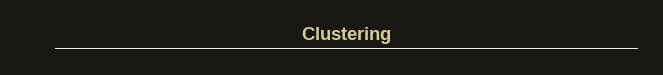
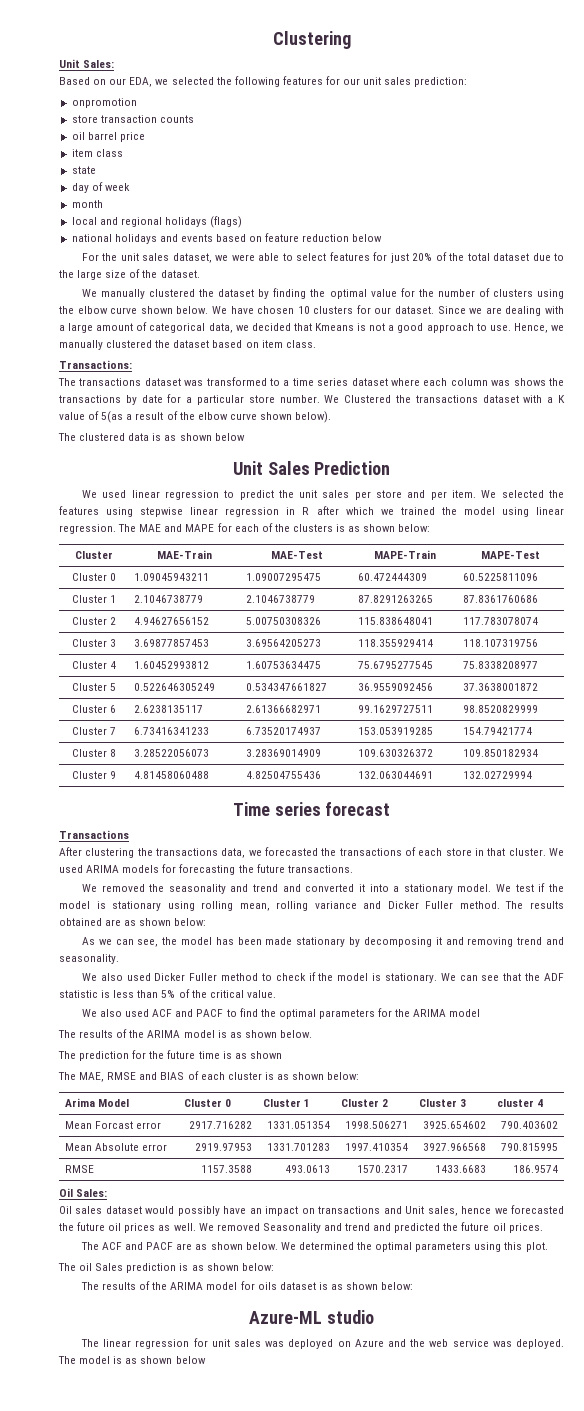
(391, 35) none -> [59,59,115,68] [59,76,468,87] [71,98,137,108] [71,115,194,123] [71,132,145,142] [71,149,123,157] [71,166,96,174] [71,182,130,193] [71,200,103,208] [71,216,243,228] [71,233,383,244] [81,252,564,263] [59,269,200,280] [81,288,565,299] [59,305,564,316] [59,322,564,333] [59,340,316,350] [59,360,132,369] [58,377,564,386] [59,394,566,405] [59,411,332,423] [58,433,245,441] [232,461,391,475] [81,490,565,500] [59,506,564,517] [59,523,431,534] [75,551,113,559] [157,550,212,559] [270,551,323,559] [374,550,436,559] [481,551,540,559] [71,573,117,581] [134,573,210,581] [246,573,322,581] [358,573,428,581] [463,573,539,581] [71,595,117,603] [134,595,204,603] [246,595,316,603] [358,595,434,603] [463,595,539,603] [71,617,117,625] [134,617,210,625] [246,617,322,625] [358,617,434,625] [463,617,539,625] [71,639,117,647] [134,639,210,647] [246,639,322,647] [358,639,434,647] [463,639,539,647] [71,661,117,669] [134,661,210,669] [246,661,322,669] [358,661,434,669] [463,661,539,669] [71,683,117,691] [134,683,216,691] [246,683,328,691] [358,683,434,691] [463,683,539,691] [71,705,117,713] [134,705,204,713] [246,705,322,713] [358,705,434,713] [463,705,539,713] [71,727,117,735] [134,727,210,735] [246,727,322,735] [358,727,434,735] [463,727,533,735] [71,749,117,757] [134,749,210,757] [246,749,322,757] [358,749,434,757] [463,749,539,757] [71,771,117,779] [134,771,210,779] [246,771,322,779] [358,771,434,779] [463,771,533,779] [232,802,391,816] [59,830,129,839] [59,847,564,858] [59,864,353,875] [81,883,565,894] [59,901,565,911] [59,918,207,926] [81,937,565,947] [59,954,119,964] [81,972,564,983] [59,989,276,998] [81,1008,481,1019] [58,1029,312,1038] [58,1050,282,1061] [58,1071,360,1082] [65,1098,130,1107] [184,1099,232,1107] [263,1099,311,1107] [341,1099,389,1107] [419,1099,467,1107] [497,1099,544,1107] [65,1121,162,1129] [188,1121,252,1129] [266,1121,330,1129] [344,1121,408,1129] [422,1121,486,1129] [500,1121,558,1129] [65,1143,168,1151] [194,1143,252,1151] [266,1143,330,1151] [344,1143,408,1151] [422,1143,486,1151] [500,1143,558,1151] [65,1165,95,1173] [200,1165,252,1173] [284,1165,330,1173] [356,1165,408,1173] [434,1165,486,1173] [512,1165,558,1173] [59,1188,108,1197] [59,1205,564,1216] [59,1222,543,1233] [80,1242,548,1252] [58,1263,274,1273] [80,1281,414,1290] [249,1310,374,1324] [80,1338,564,1349] [58,1356,206,1364] // Unit Sales: // Based on our EDA, we selected the following features for our unit sales prediction: // onpromotion // store transaction counts // oil barrel price // item class // state // day of week // month // local and regional holidays (flags) // national holidays and events based on feature reduction below // For the unit sales dataset, we were able to select features for just 20% of the total dataset due to the large size of the dataset. // We manually clustered the dataset by finding the optimal value for the number of clusters using the elbow curve shown below. We have chosen 10 clusters for our dataset. Since we are dealing with a large amount of categorical data, we decided that Kmeans is not a good approach to use. Hence, we manually clustered the dataset based on item class. // Transactions: // The transactions dataset was transformed to a time series dataset where each column was shows the transactions by date for a particular store number. We Clustered the transactions dataset with a K value of 5(as a result of the elbow curve shown below). // The clustered data is as shown below // Unit Sales Prediction // We used linear regression to predict the unit sales per store and per item. We selected the features using stepwise linear regression in R after which we trained the model using linear regression. The MAE and MAPE for each of the clusters is as shown below: // Cluster | MAE-Train | MAE-Test | MAPE-Train | MAPE-Test // Cluster 0 | 1.09045943211 | 1.09007295475 | 60.472444309 | 60.5225811096 // Cluster 1 | 2.1046738779 | 2.1046738779 | 87.8291263265 | 87.8361760686 // Cluster 2 | 4.94627656152 | 5.00750308326 | 115.838648041 | 117.783078074 // Cluster 3 | 3.69877857453 | 3.69564205273 | 118.355929414 | 118.107319756 // Cluster 4 | 1.60452993812 | 1.60753634475 | 75.6795277545 | 75.8338208977 // Cluster 5 | 0.522646305249 | 0.534347661827 | 36.9559092456 | 37.3638001872 // Cluster 6 | 2.6238135117 | 2.61366682971 | 99.1629727511 | 98.8520829999 // Cluster 7 | 6.73416341233 | 6.73520174937 | 153.053919285 | 154.79421774 // Cluster 8 | 3.28522056073 | 3.28369014909 | 109.630326372 | 109.850182934 // Cluster 9 | 4.81458060488 | 4.82504755436 | 132.063044691 | 132.02729994 // Time series forecast // Transactions // After clustering the transactions data, we forecasted the transactions of each store in that cluster. We used ARIMA models for forecasting the future transactions. // We removed the seasonality and trend and converted it into a stationary model. We test if the model is stationary using rolling mean, rolling variance and Dicker Fuller method. The results obtained are as shown below: // As we can see, the model has been made stationary by decomposing it and removing trend and seasonality. // We also used Dicker Fuller method to check if the model is stationary. We can see that the ADF statistic is less than 5% of the critical value. // We also used ACF and PACF to find the optimal parameters for the ARIMA model // The results of the ARIMA model is as shown below. // The prediction for the future time is as shown // The MAE, RMSE and BIAS of each cluster is as shown below: // Arima Model | Cluster 0 | Cluster 1 | Cluster 2 | Cluster 3 | cluster 4 // Mean Forcast error | 2917.716282 | 1331.051354 | 1998.506271 | 3925.654602 | 790.403602 // Mean Absolute error | 2919.97953 | 1331.701283 | 1997.410354 | 3927.966568 | 790.815995 // RMSE | 1157.3588 | 493.0613 | 1570.2317 | 1433.6683 | 186.9574 // Oil Sales: // Oil sales dataset would possibly have an impact on transactions and Unit sales, hence we forecasted the future oil prices as well. We removed Seasonality and trend and predicted the future oil prices. // The ACF and PACF are as shown below. We determined the optimal parameters using this plot. // The oil Sales prediction is as shown below: // The results of the ARIMA model for oils dataset is as shown below: // Azure-ML studio // The linear regression for unit sales was deployed on Azure and the web service was deployed. The model is as shown below

